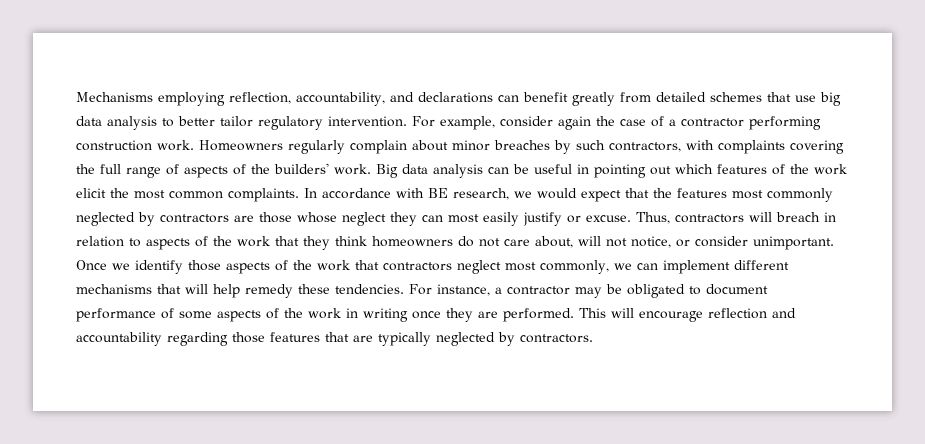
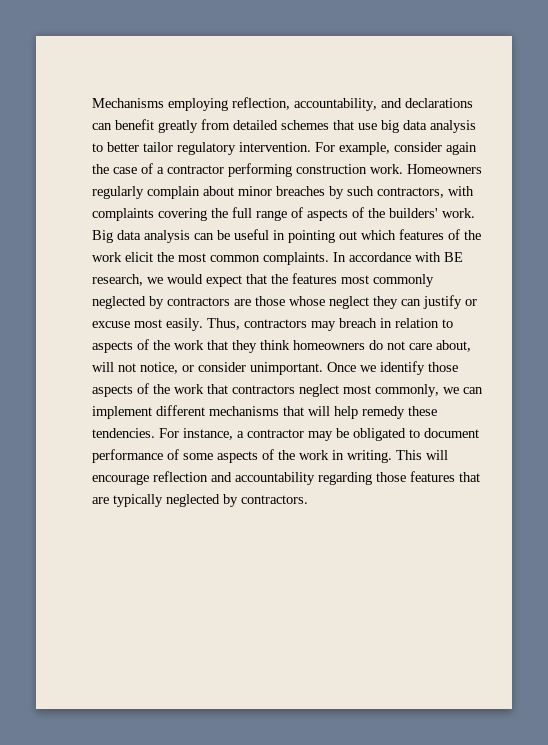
[448,212,631,226] most easily justify or excuse. -> [423,295,477,309] [92,318,203,331] justify or excuse most easily.
[749,212,772,222] will -> [311,321,336,331] may
[363,308,574,322] writing once they are performed. -> [347,450,392,463] writing.

